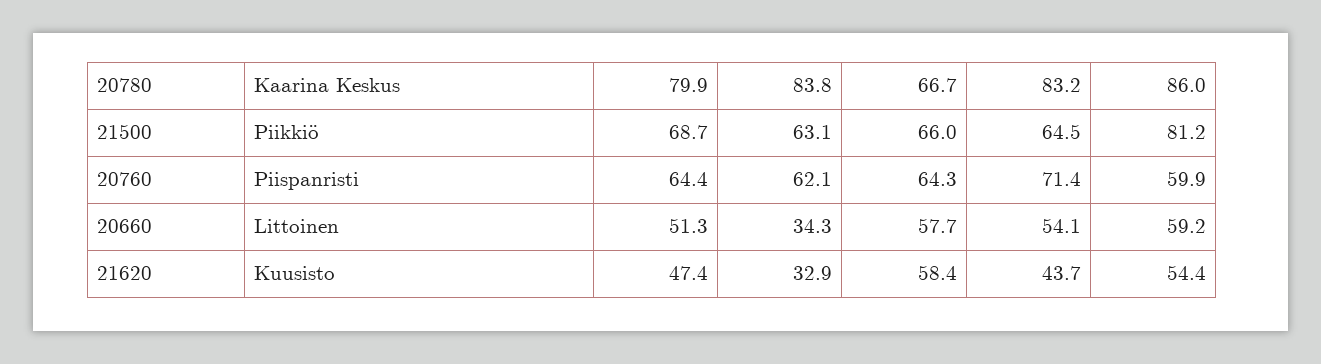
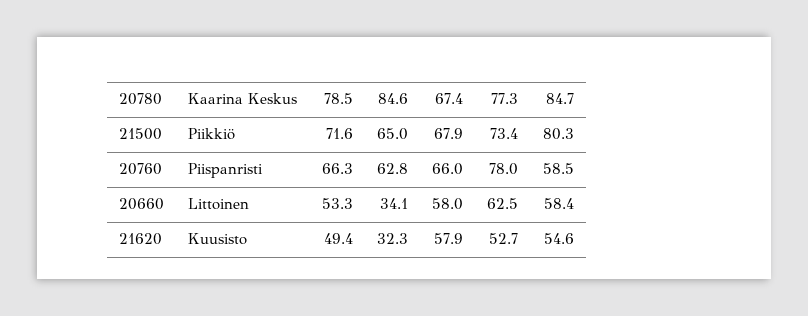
[669,78,709,92] [793,78,833,92] [918,78,958,92] [1042,78,1082,92] [1167,78,1207,92] [96,124,152,139] [253,125,319,139] [669,125,709,139] [793,125,833,139] [918,125,958,139] [1042,124,1082,139] [1167,125,1207,139] [96,172,152,186] [253,172,359,190] [669,172,709,186] [793,172,833,186] [918,172,958,186] [1042,172,1082,186] [1167,171,1207,186] [96,219,152,233] [253,219,339,233] [669,218,709,233] [793,219,833,233] [918,218,958,233] [1042,218,1082,233] [1167,218,1207,233] [96,266,152,280] [253,266,335,280] [669,266,709,280] [793,266,833,280] [918,265,958,280] [1042,266,1082,280] [1167,265,1207,280] 79.9 | 83.8 | 66.7 | 83.2 | 86.0 // 21500 | Piikkiö | 68.7 | 63.1 | 66.0 | 64.5 | 81.2 // 20760 | Piispanristi | 64.4 | 62.1 | 64.3 | 71.4 | 59.9 // 20660 | Littoinen | 51.3 | 34.3 | 57.7 | 54.1 | 59.2 // 21620 | Kuusisto | 47.4 | 32.9 | 58.4 | 43.7 | 54.4 -> [324,93,354,104] [378,93,409,104] [435,93,464,104] [491,93,519,104] [546,93,575,104] [118,128,162,140] [187,128,235,140] [326,128,354,139] [377,128,409,140] [434,128,464,139] [490,128,519,139] [543,128,575,140] [118,163,162,175] [187,163,263,178] [322,163,354,174] [377,163,409,174] [432,163,464,175] [489,163,519,175] [543,163,575,174] [118,198,164,210] [187,198,249,210] [322,198,354,209] [380,198,409,209] [432,198,464,210] [487,198,519,209] [544,198,575,209] [118,233,162,245] [187,233,247,245] [324,233,354,244] [377,233,409,244] [434,233,464,244] [489,233,519,244] [544,233,575,244] 78.5 | 84.6 | 67.4 | 77.3 | 84.7 // 21500 | Piikkiö | 71.6 | 65.0 | 67.9 | 73.4 | 80.3 // 20760 | Piispanristi | 66.3 | 62.8 | 66.0 | 78.0 | 58.5 // 20660 | Littoinen | 53.3 | 34.1 | 58.0 | 62.5 | 58.4 // 21620 | Kuusisto | 49.4 | 32.3 | 57.9 | 52.7 | 54.6

